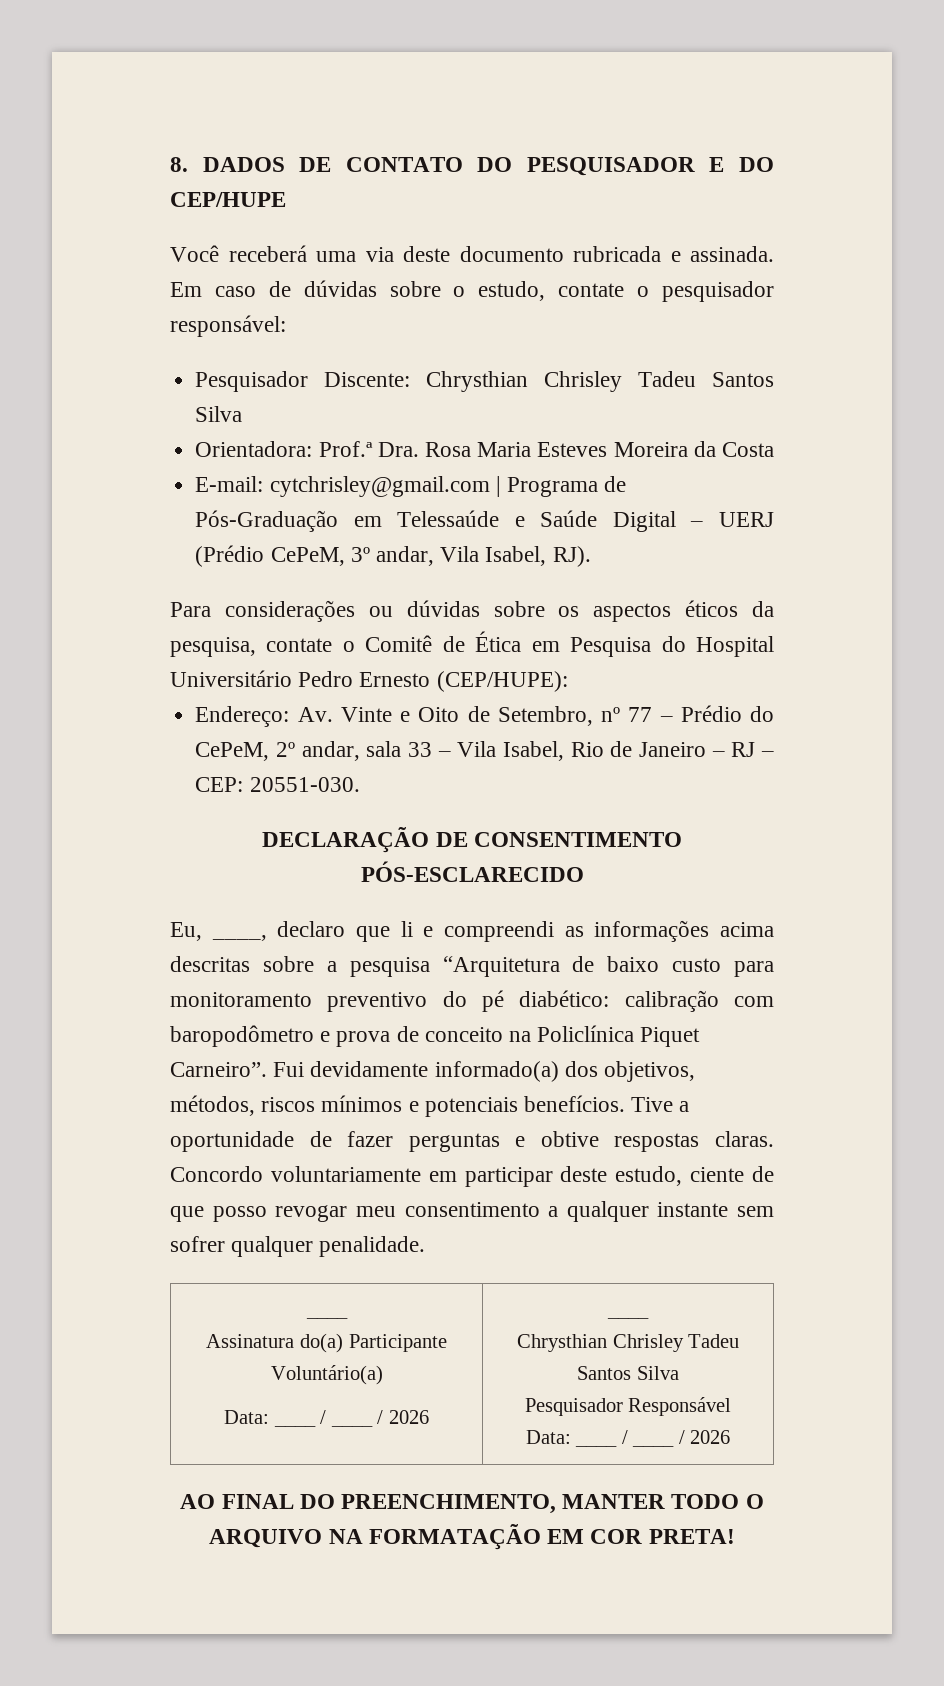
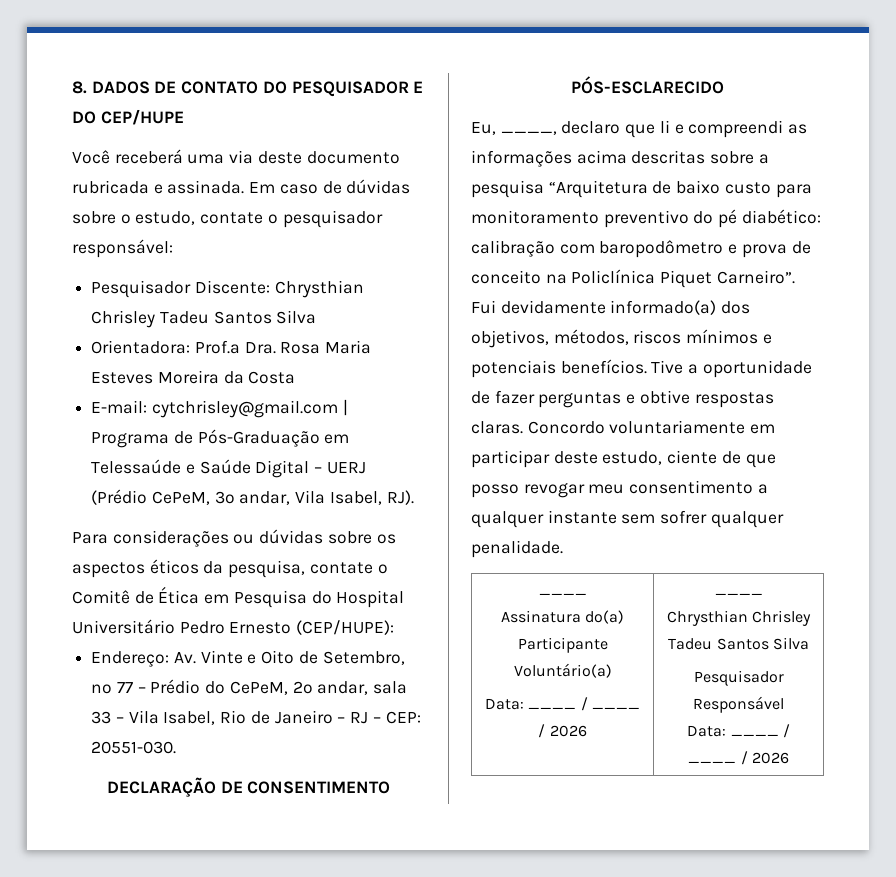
[180,1494,764,1514] [209,1524,735,1550] // AO FINAL DO PREENCHIMENTO, MANTER TODO O ARQUIVO NA FORMATAÇÃO EM COR PRETA! -> (789, 758) none

